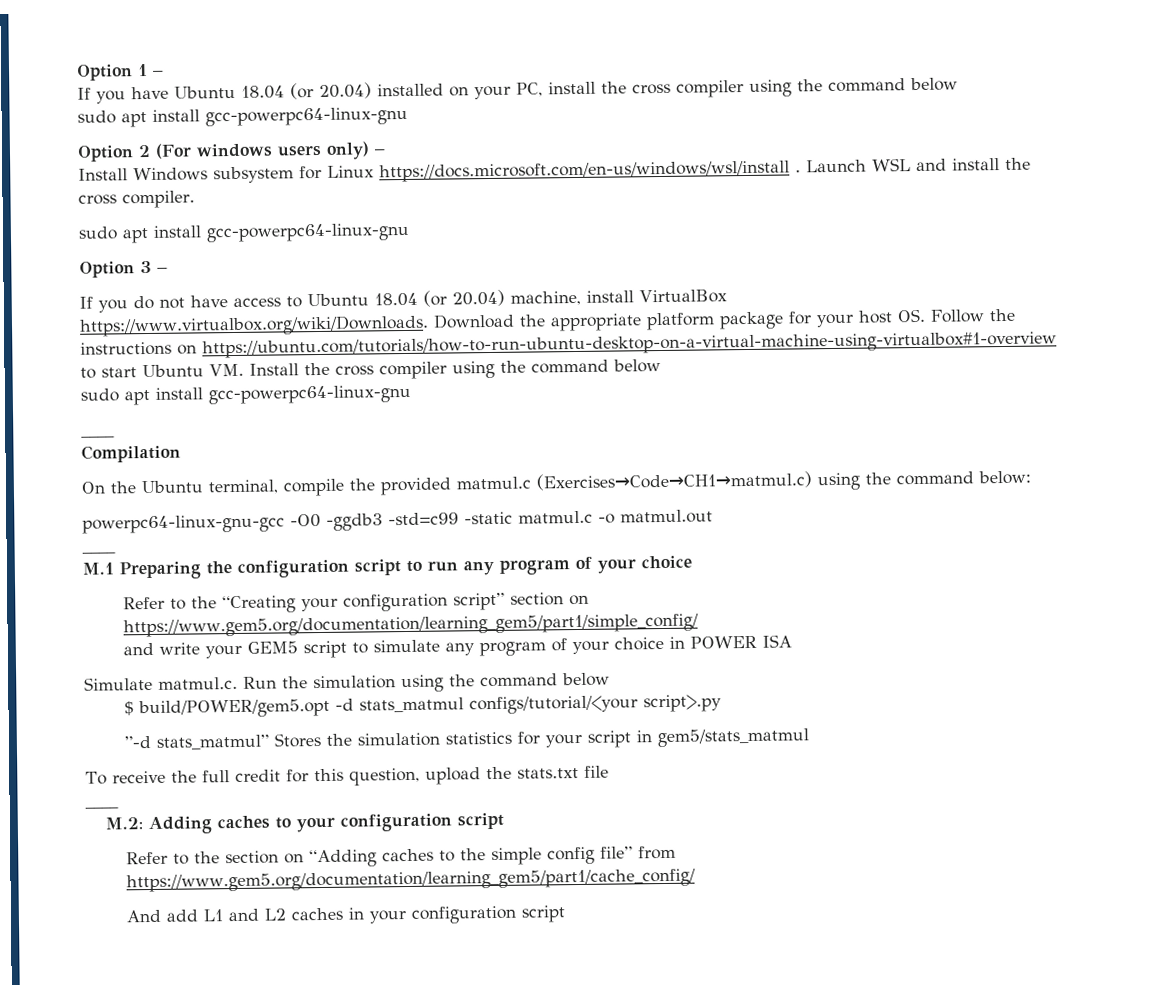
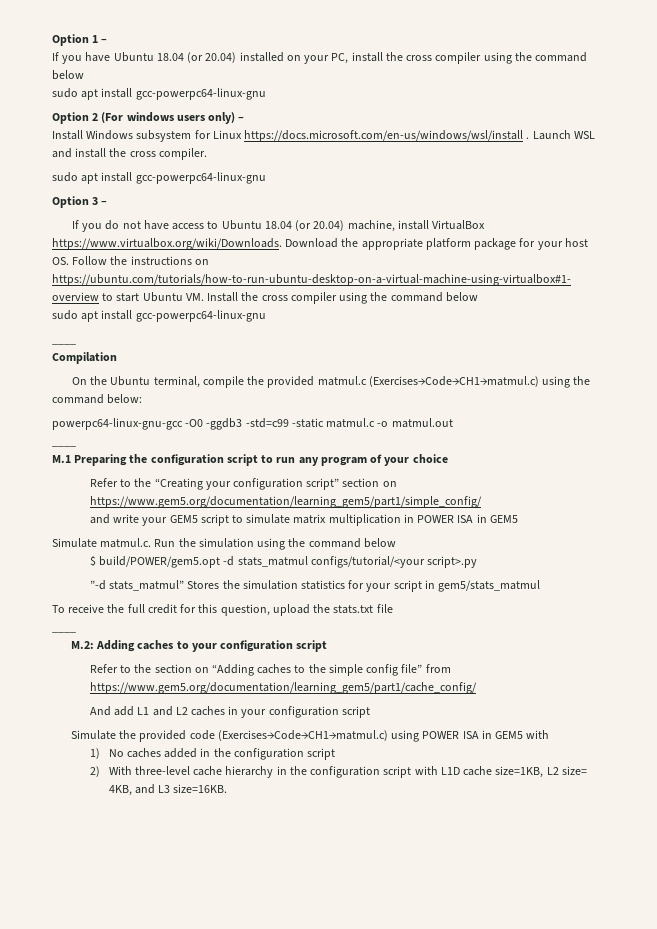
[444,636,664,657] any program of your choice -> [293,514,401,526] matrix multiplication
(792, 641) none -> [476,514,518,523] in GEM5
(566, 914) none -> [70,730,550,742] [89,748,336,760] [89,766,587,778] [108,784,228,796] // Simulate the provided code (Exercises→Code→CH1→matmul.c) using POWER ISA in GEM5 with // 1) No caches added in the configuration script // 2) With three-level cache hierarchy in the configuration script with L1D cache size=1KB, L2 size= 4KB, and L3 size=16KB.

